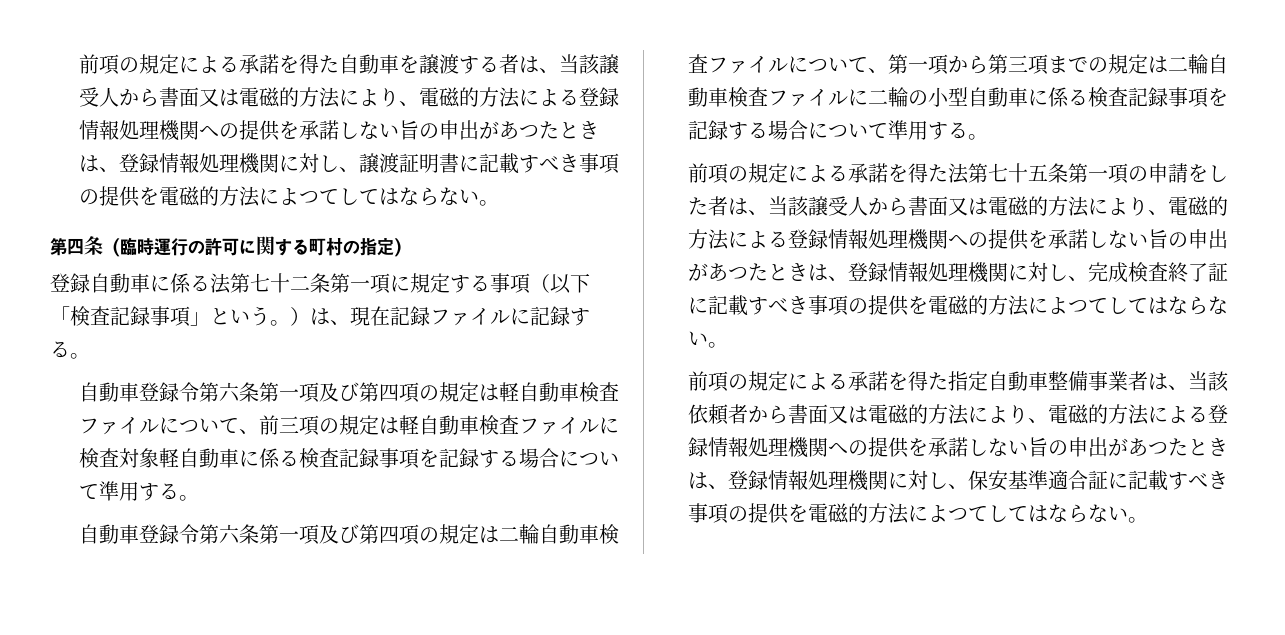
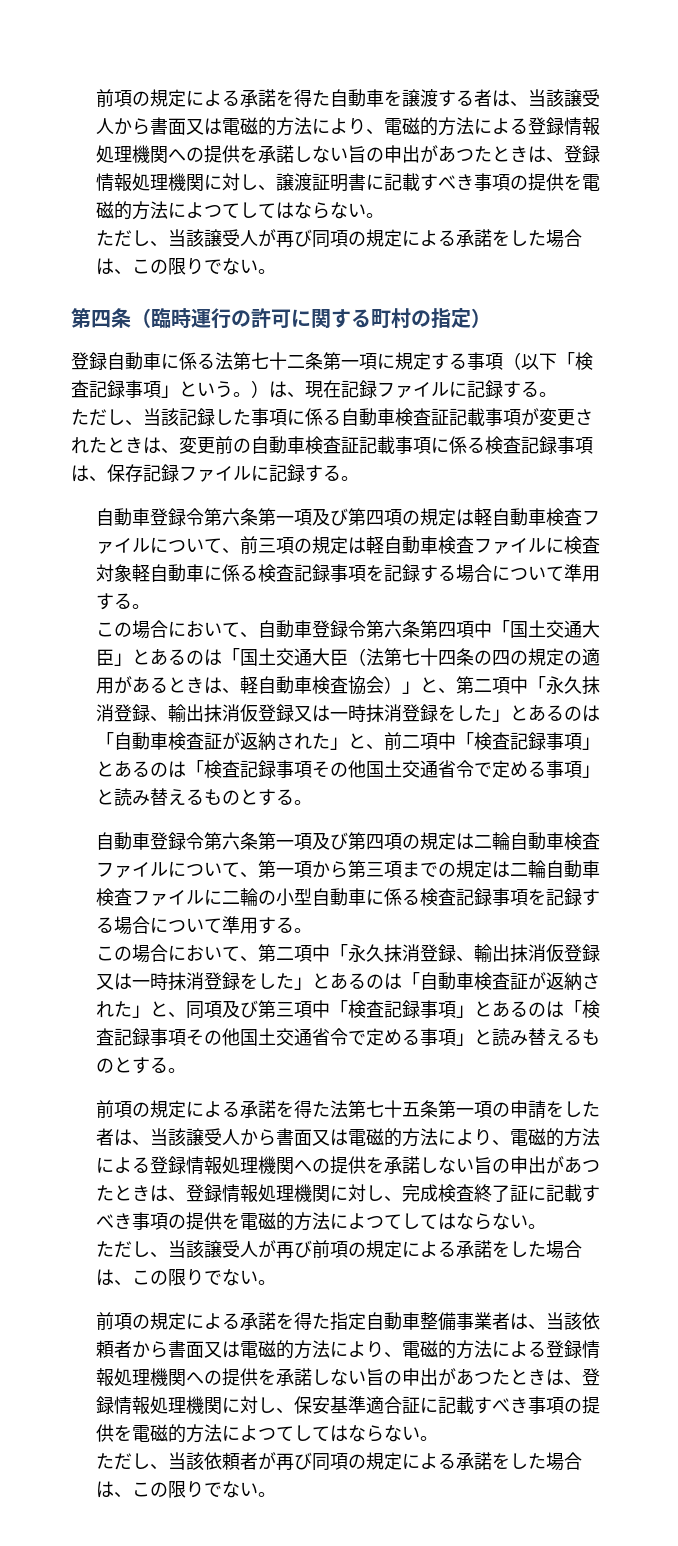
(499, 203) none -> [96,229,583,248] [96,257,277,275] // ただし、当該譲受人が再び同項の規定による承諾をした場合は、この限りでない。
(90, 356) none -> [71,408,593,426] [71,436,593,454] [71,464,359,482] // ただし、当該記録した事項に係る自動車検査証記載事項が変更されたときは、変更前の自動車検査証記載事項に係る検査記録事項は、保存記録ファイルに記録する。
(199, 498) none -> [96,620,601,639] [96,648,601,666] [96,676,601,695] [96,704,601,723] [96,732,601,751] [96,760,601,778] [96,788,313,806] // この場合において、自動車登録令第六条第四項中「国土交通大臣」とあるのは「国土交通大臣（法第七十四条の四の規定の適用があるときは、軽自動車検査協会）」と、第二項中「永久抹消登録、輸出抹消仮登録又は一時抹消登録をした」とあるのは「自動車検査証が返納された」と、前二項中「検査記録事項」とあるのは「検査記録事項その他国土交通省令で定める事項」と読み替えるものとする。
(988, 137) none -> [96,944,601,963] [96,972,601,991] [96,1000,601,1019] [96,1028,601,1046] [96,1057,187,1074] // この場合において、第二項中「永久抹消登録、輸出抹消仮登録又は一時抹消登録をした」とあるのは「自動車検査証が返納された」と、同項及び第三項中「検査記録事項」とあるのは「検査記録事項その他国土交通省令で定める事項」と読み替えるものとする。
(728, 345) none -> [96,1240,583,1259] [96,1268,277,1286] // ただし、当該譲受人が再び前項の規定による承諾をした場合は、この限りでない。
(1148, 520) none -> [96,1452,583,1471] [96,1480,277,1498] // ただし、当該依頼者が再び同項の規定による承諾をした場合は、この限りでない。

